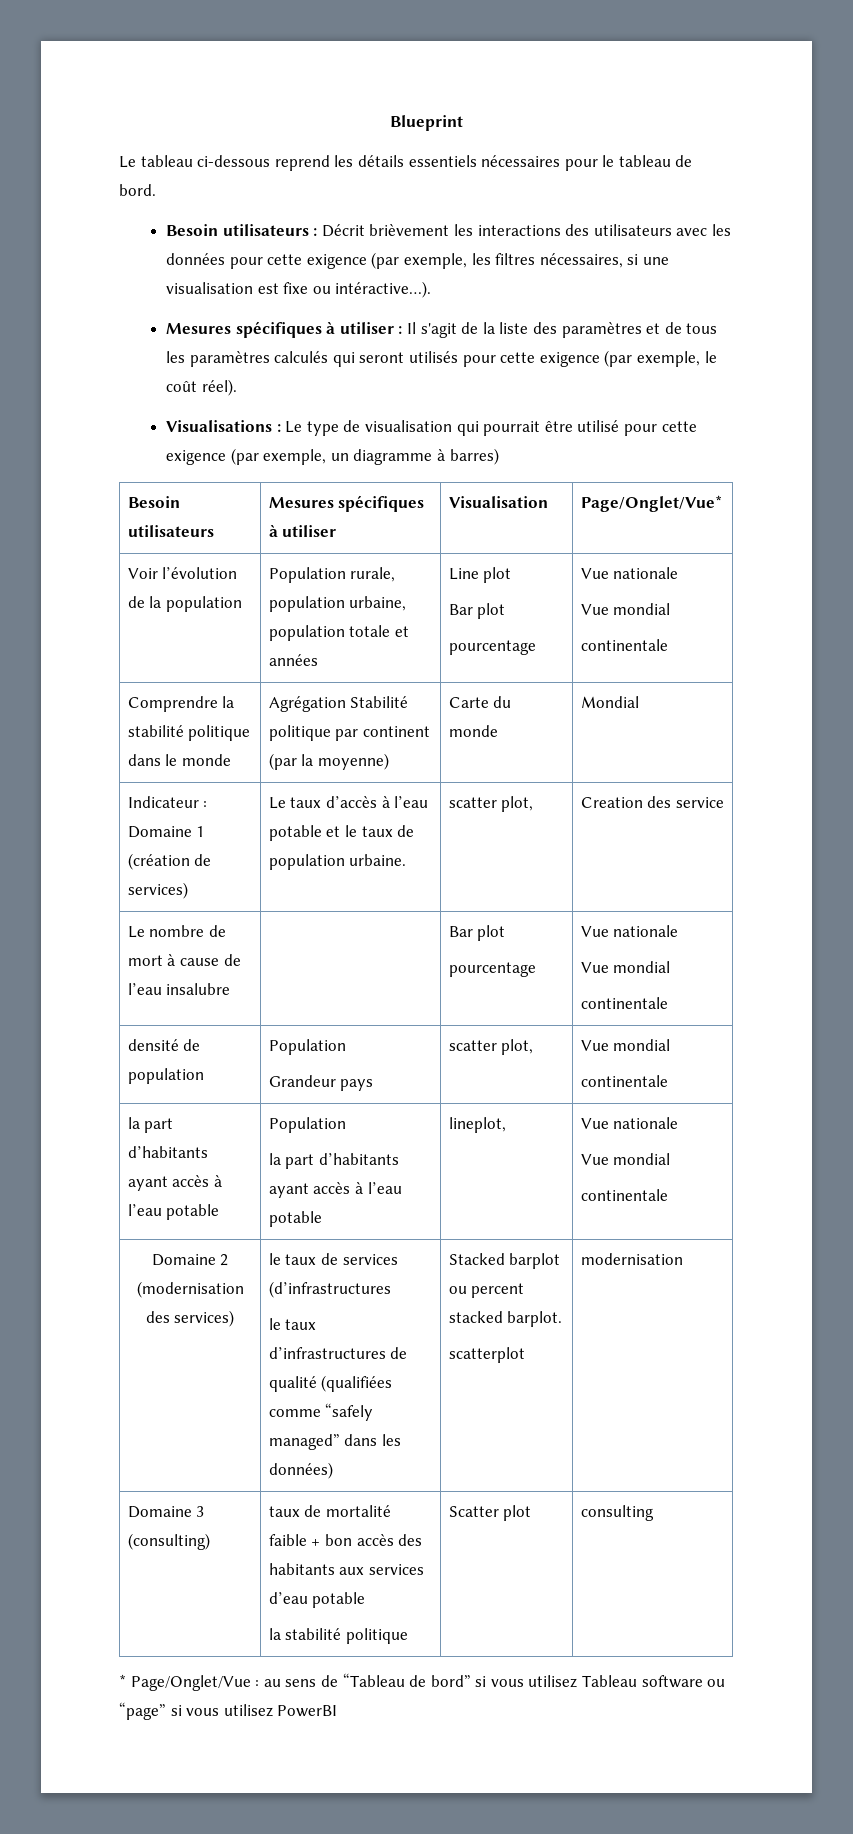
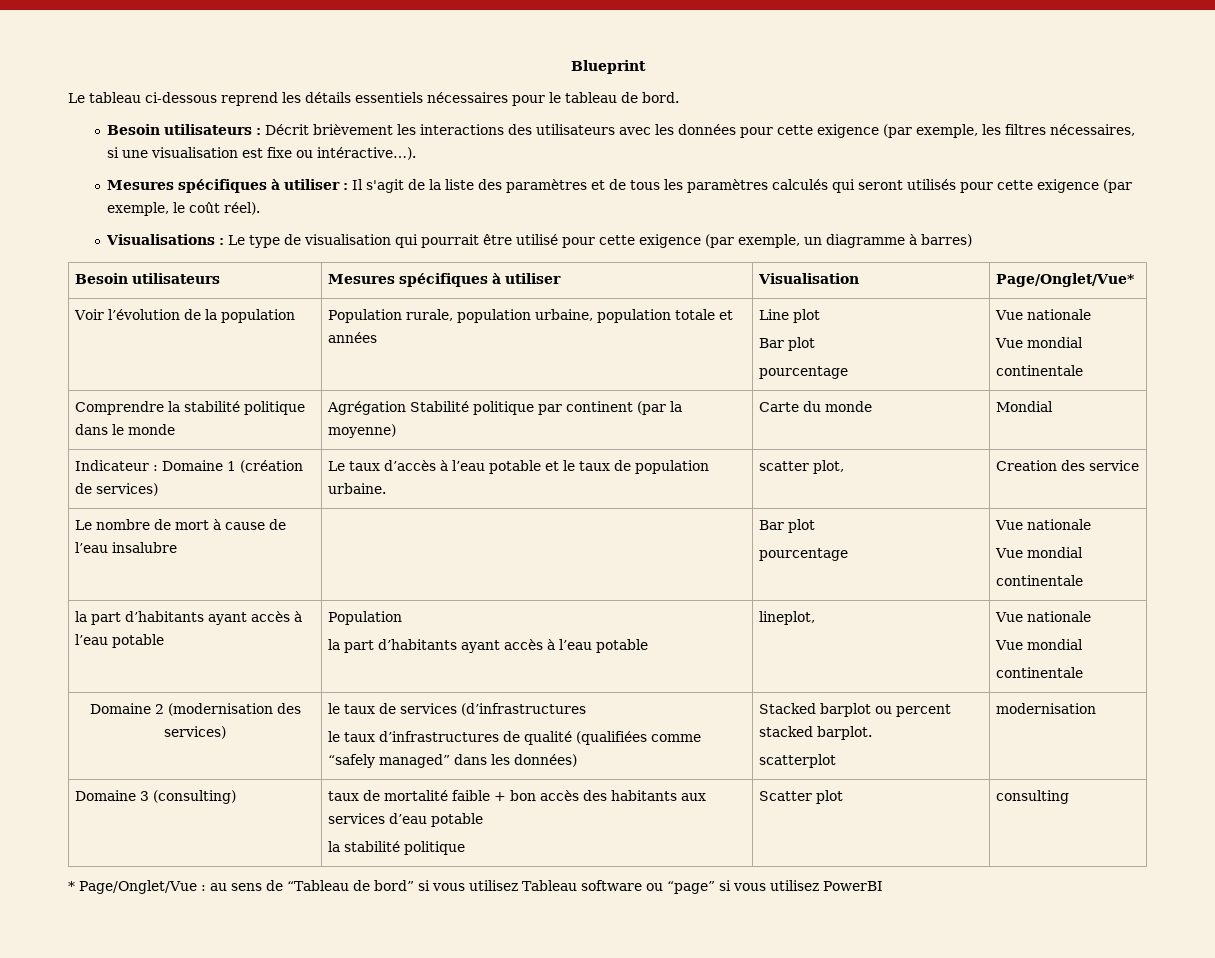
[127,1039,201,1051] [127,1068,204,1084] [268,1039,346,1055] [268,1075,374,1091] [448,1039,534,1055] [580,1039,671,1051] [580,1075,668,1087] // densité de population | Population // Grandeur pays | scatter plot, | Vue mondial // continentale -> (1083, 580) none

